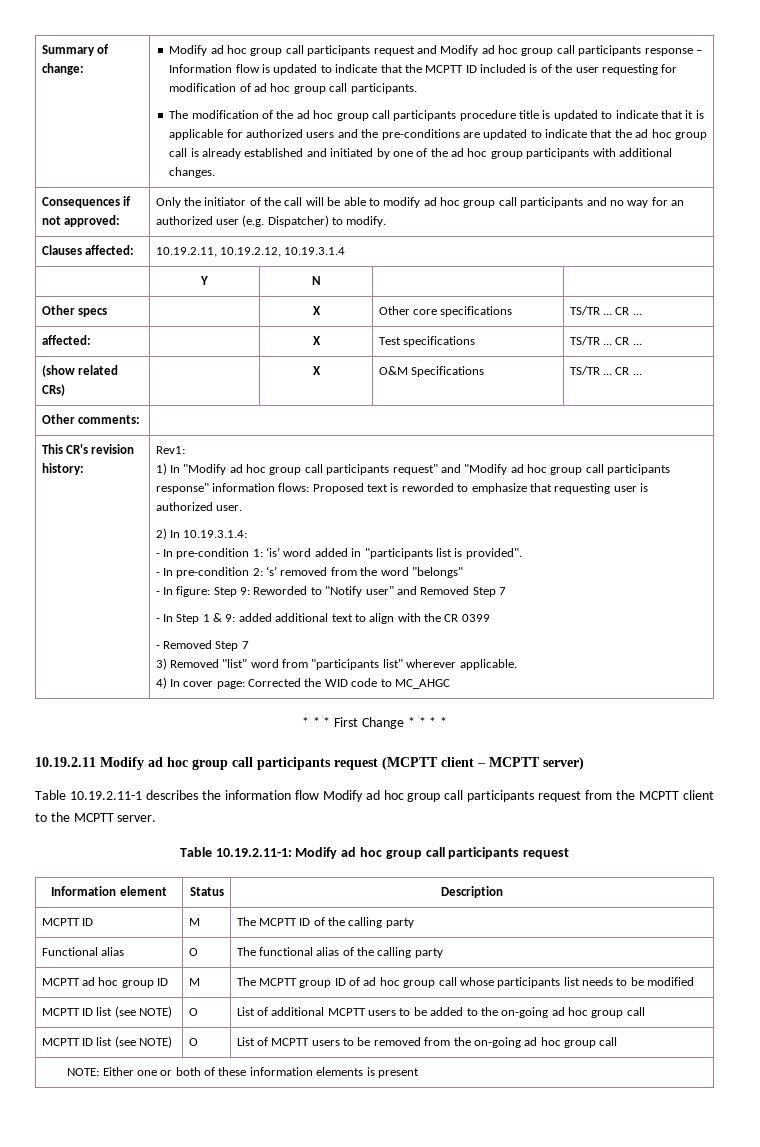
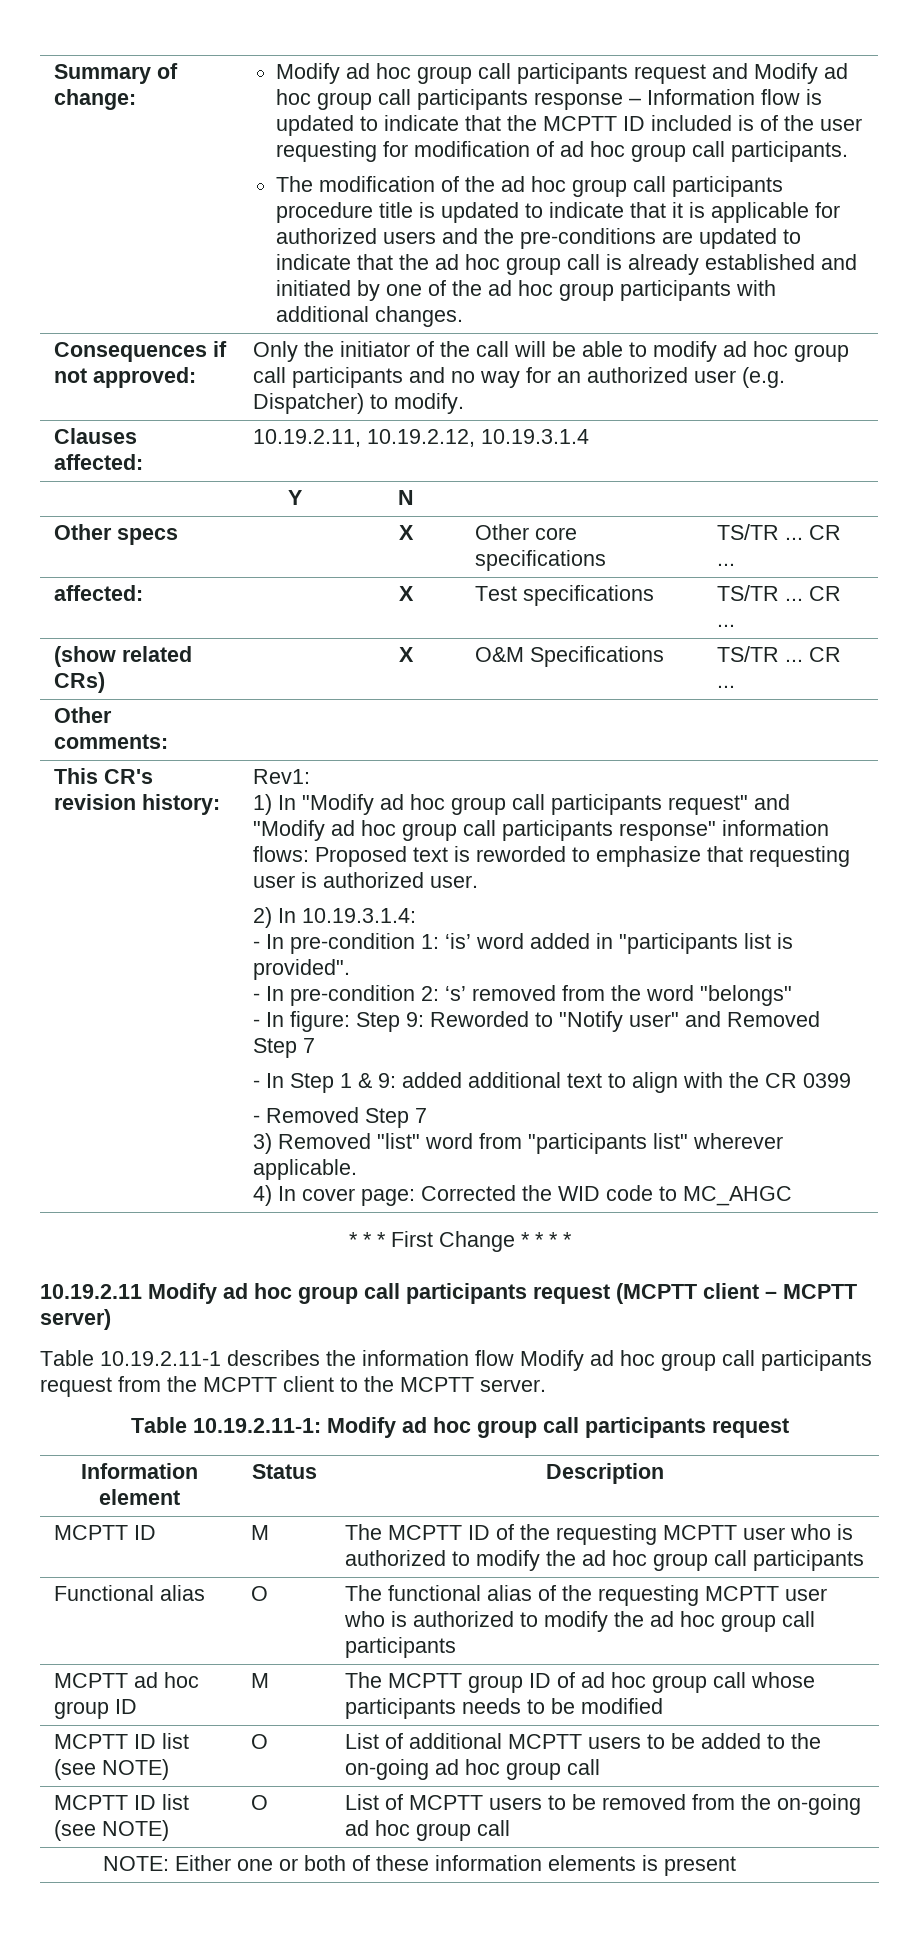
[348,917,414,928] calling party -> [555,1524,853,1545] [344,1550,864,1571] requesting MCPTT user who is authorized to modify the ad hoc group call participants
[377,947,443,958] calling party -> [597,1585,827,1606] [343,1611,815,1632] [344,1637,456,1658] requesting MCPTT user who is authorized to modify the ad hoc group call participants
[563,977,580,986] list -> (456, 1708) none

